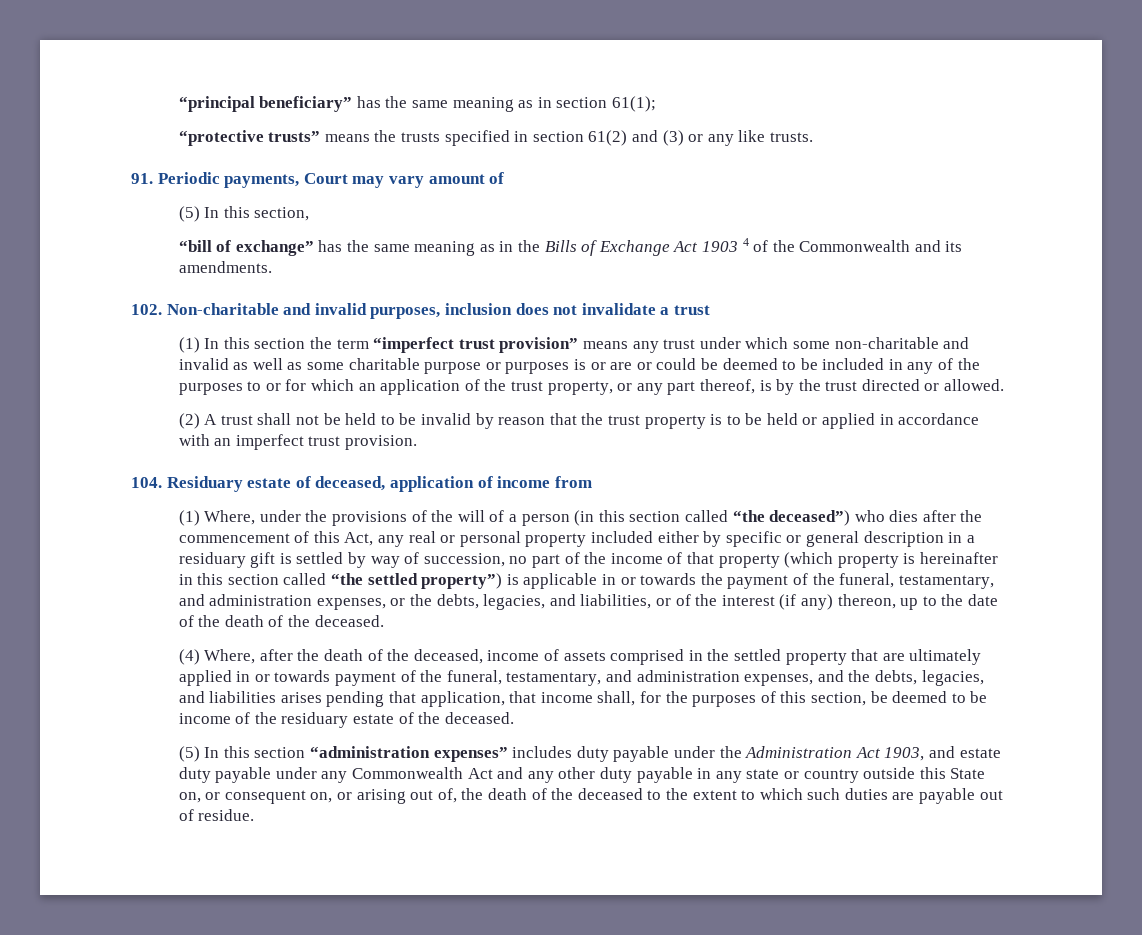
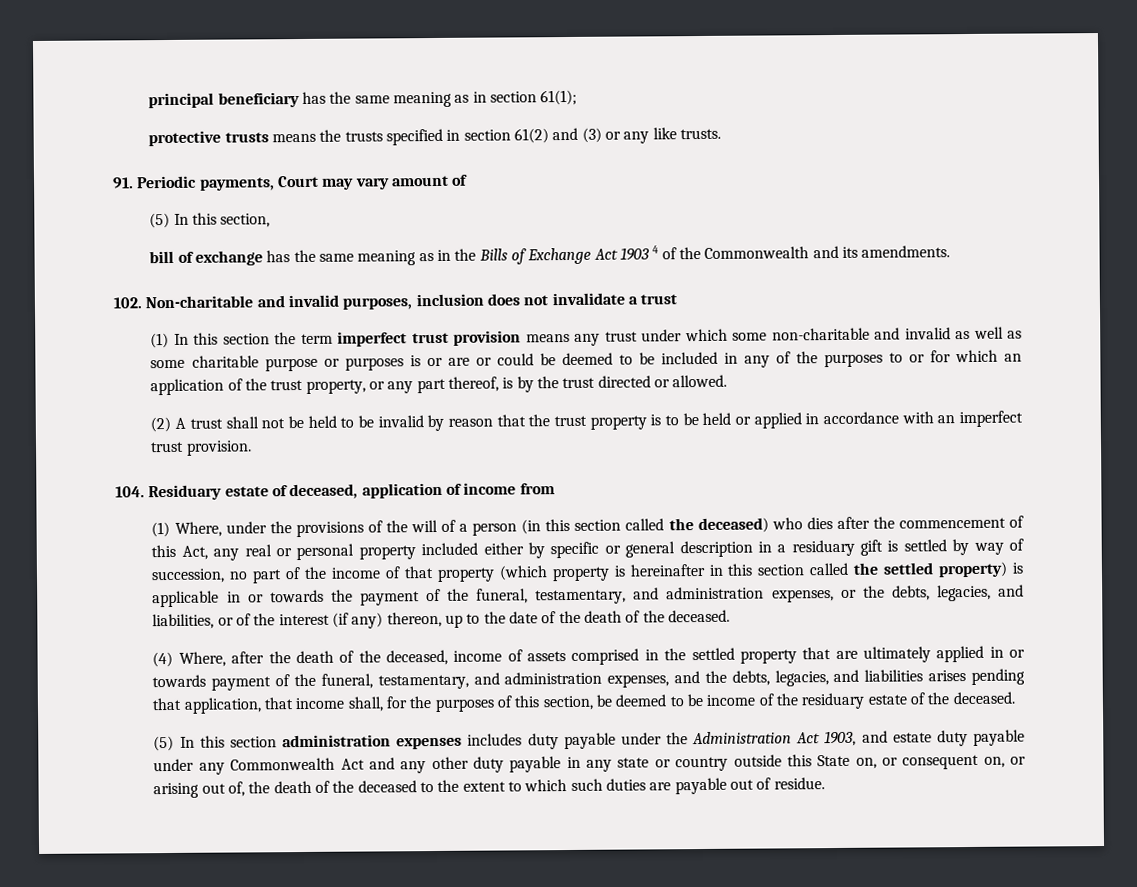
[178,96,353,112] “principal beneficiary” -> [148,92,300,109] principal beneficiary
[178,130,321,146] “protective trusts” -> [148,130,269,147] protective trusts
[178,240,314,256] “bill of exchange” -> [149,250,264,266] bill of exchange
[373,337,579,353] “imperfect trust provision” -> [337,330,522,347] imperfect trust provision
[732,510,851,526] “the deceased”) -> [668,517,769,534] the deceased)
[331,573,503,589] “the settled property”) -> [853,561,1009,578] the settled property)
[310,746,508,762] “administration expenses” -> [282,734,463,750] administration expenses

